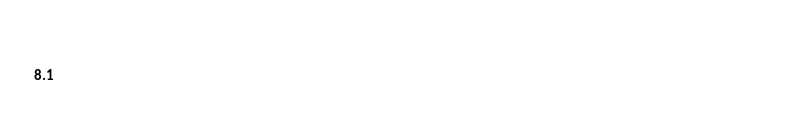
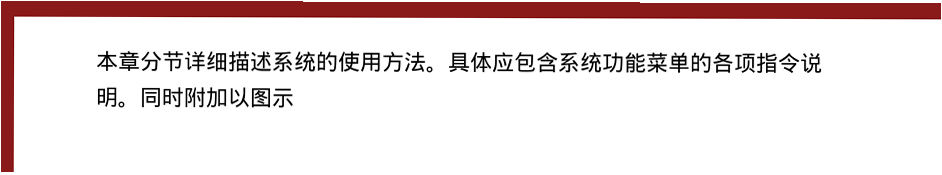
[34,69,54,80] 8.1 -> [96,50,823,75] [95,86,294,109] 本章分节详细描述系统的使用方法。具体应包含系统功能菜单的各项指令说明。同时附加以图示

